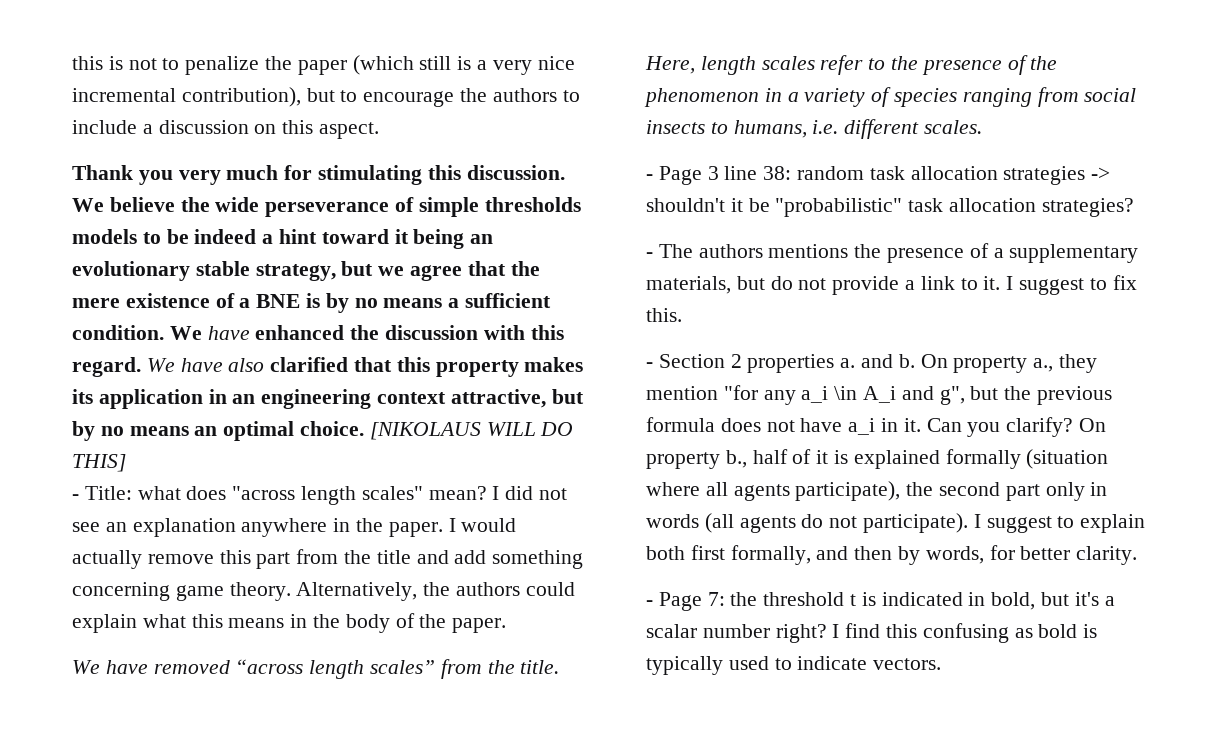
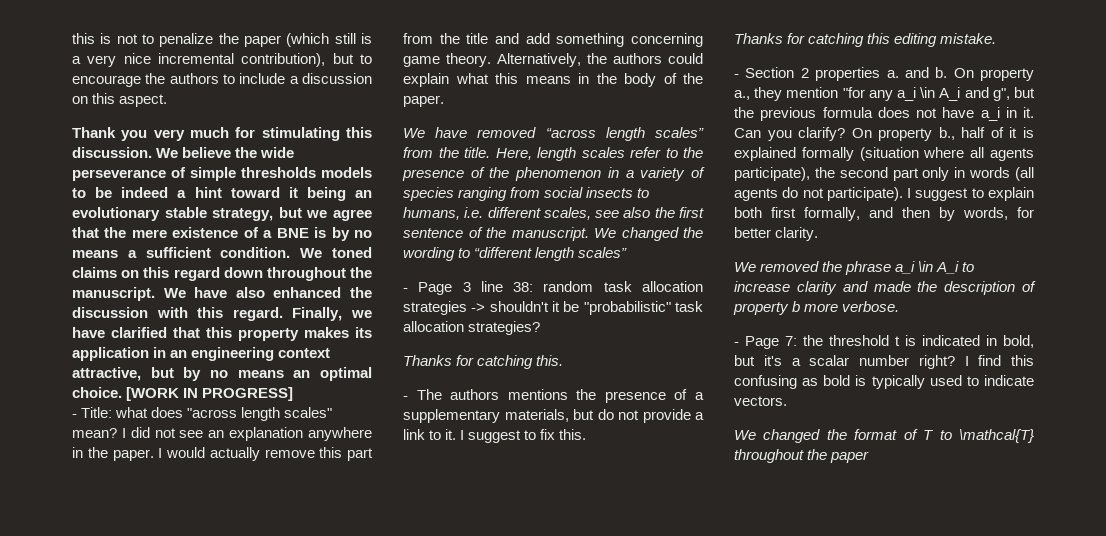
[207,326,250,340] have -> [332,247,372,258] [72,267,372,281] [72,287,265,301] toned claims on this regard down throughout the manuscript. We have also
[146,358,265,372] We have also -> [292,307,372,321] [72,327,105,338] Finally, we have
[369,422,574,440] [72,454,126,472] [NIKOLAUS WILL DO THIS] -> [126,387,294,401] [WORK IN PROGRESS]
[924,120,983,134] scales. -> [543,207,704,220] [403,227,703,241] [403,247,628,261] scales, see also the first sentence of the manuscript. We changed the wording to “different length scales”
(1134, 207) none -> [403,355,564,369] // Thanks for catching this.
(682, 315) none -> [734,33,997,47] // Thanks for catching this editing mistake.
(1138, 555) none -> [734,261,975,275] [734,281,1036,295] [733,301,900,315] // We removed the phrase a_i \in A_i to increase clarity and made the description of property b more verbose.
(942, 664) none -> [734,429,1034,443] [734,449,870,463] // We changed the format of T to \mathcal{T} throughout the paper

